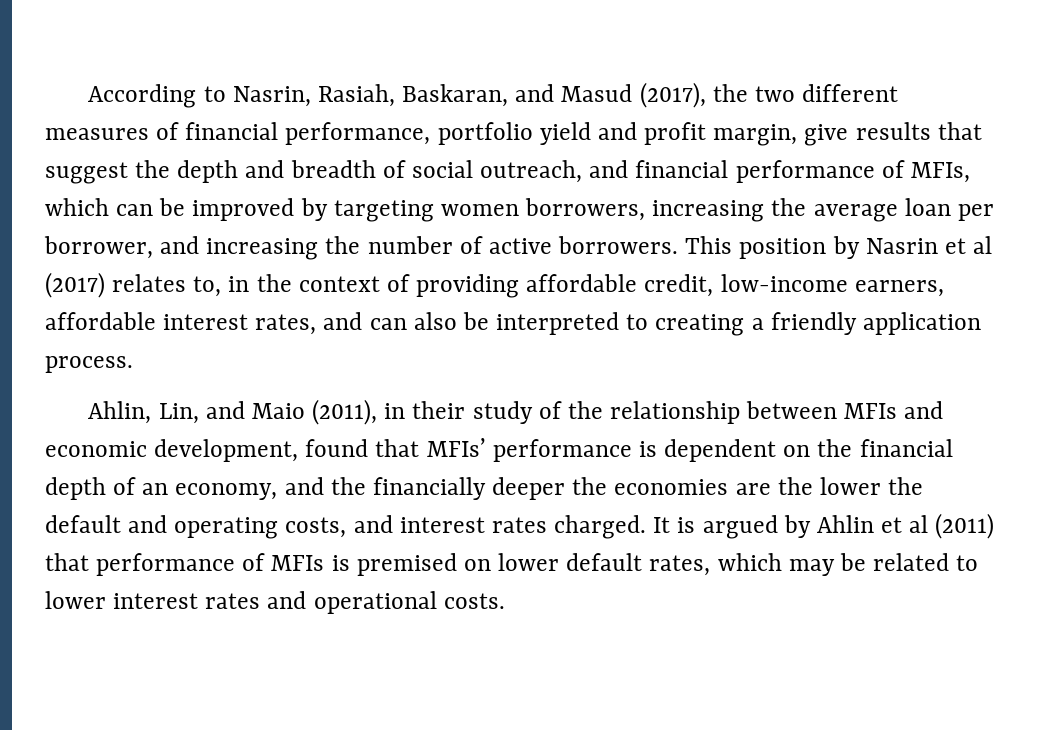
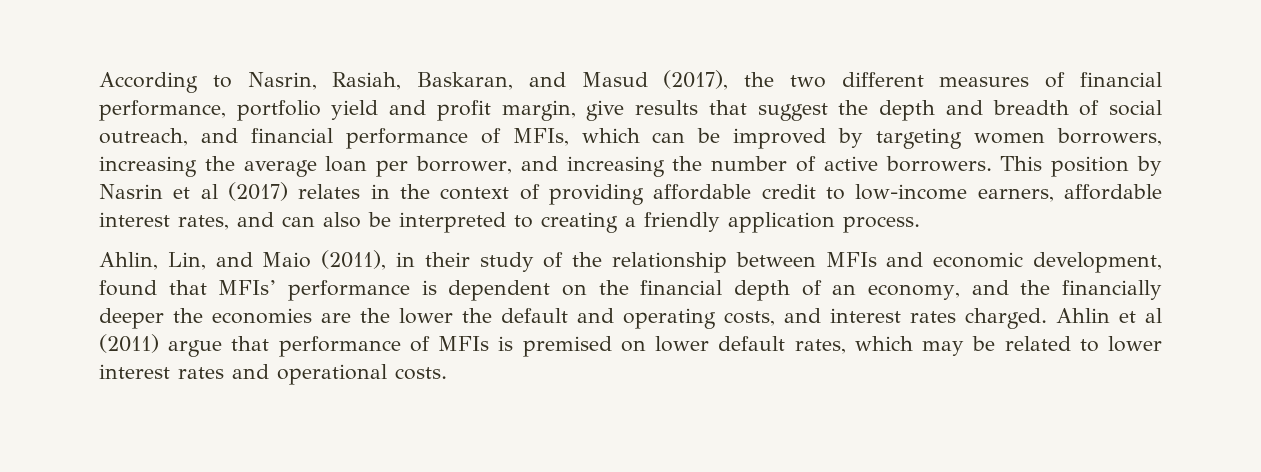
[193,276,222,297] to, -> (361, 191) none
[644,274,714,297] credit, -> [761,184,846,200] credit to
[653,515,811,539] It is argued by -> (1047, 318) none
(995, 526) none -> [168,340,223,357] argue

